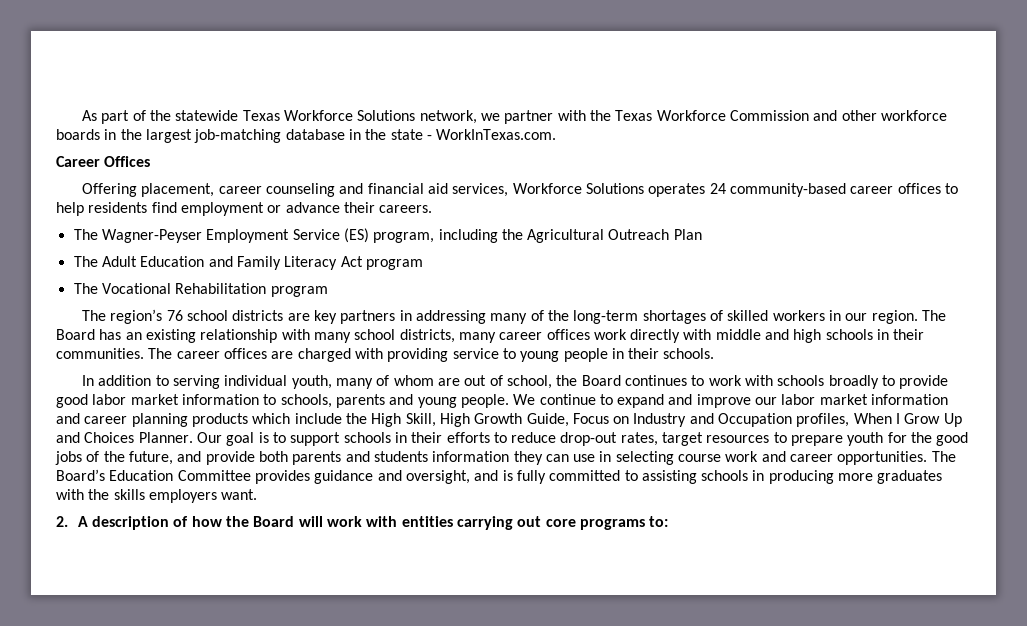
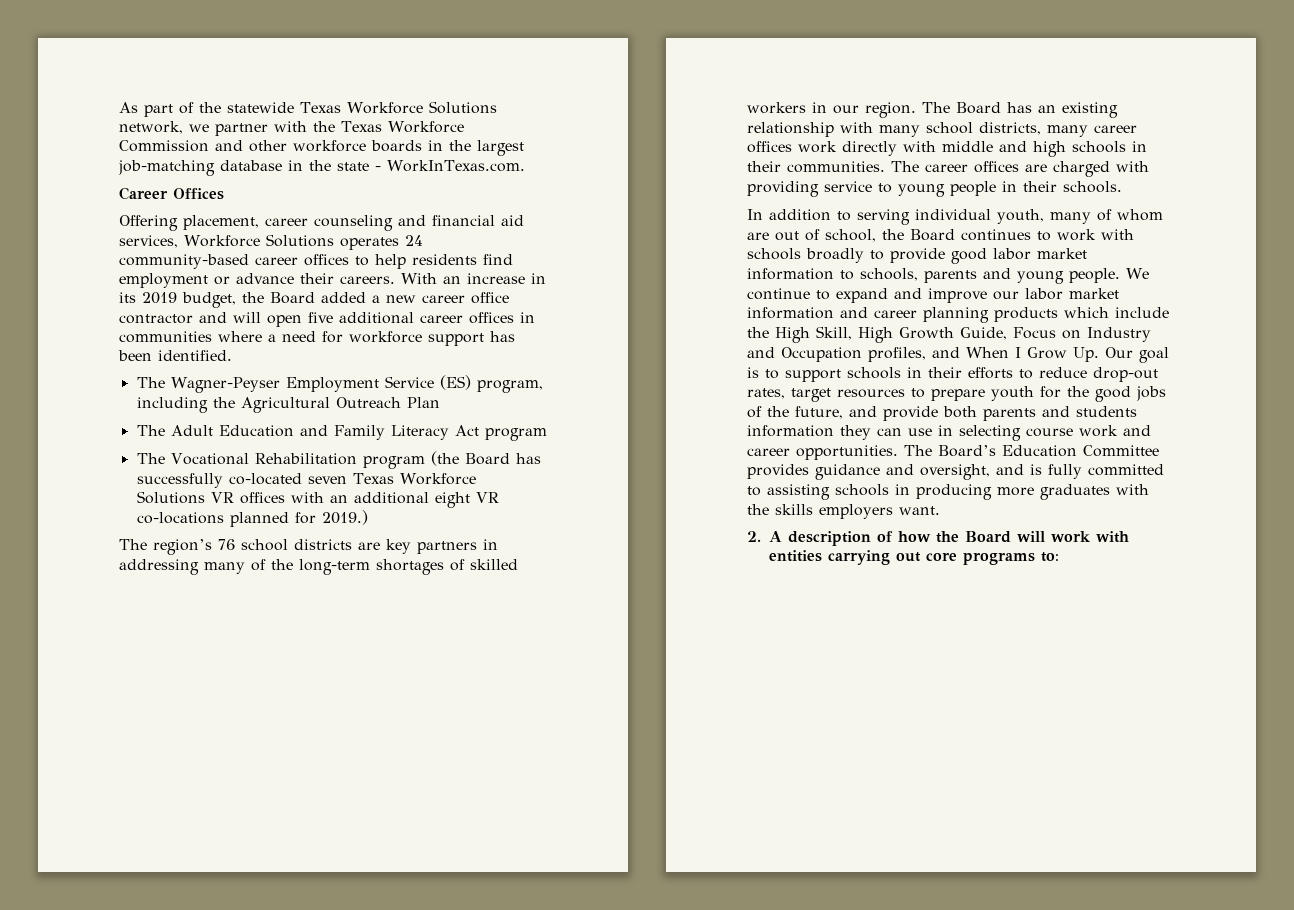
(433, 209) none -> [401,273,546,284] [119,292,509,308] [119,312,535,327] [119,331,515,346] [118,350,232,361] With an increase in its 2019 budget, the Board added a new career office contractor and will open five additional career offices in communities where a need for workforce support has been identified.
(328, 291) none -> [430,451,541,466] [136,473,476,488] [136,491,499,508] [136,510,368,527] (the Board has successfully co-located seven Texas Workforce Solutions VR offices with an additional eight VR co-locations planned for 2019.)
(850, 420) none -> [932,347,960,358] and
[943,413,962,427] [56,432,193,443] Up and Choices Planner. -> [1073,347,1099,362] Up.

